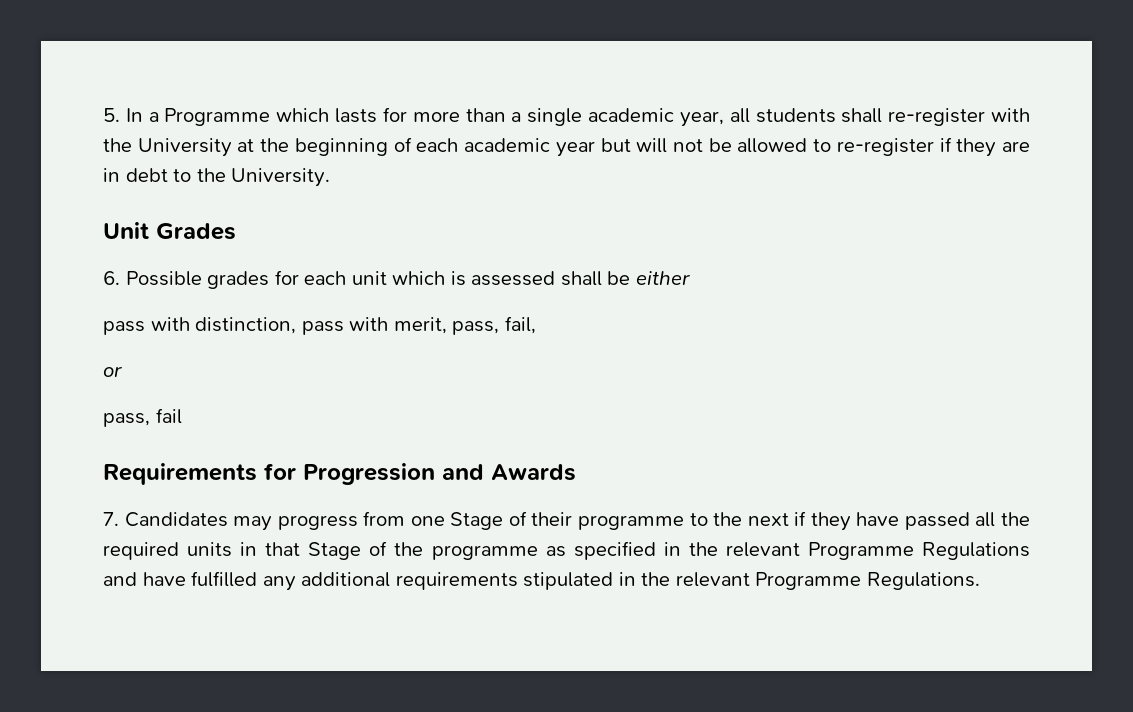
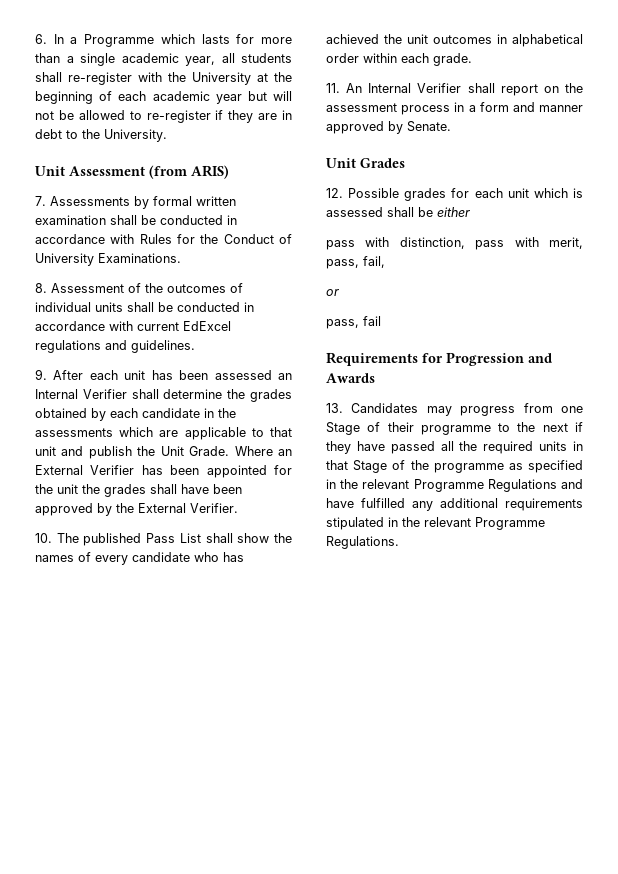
[103,108,120,122] 5. -> [35,34,47,44] 6.
(331, 177) none -> [35,165,229,179] [35,196,236,209] [35,215,237,225] [35,234,292,244] [35,253,181,266] [35,283,243,293] [35,302,254,312] [35,321,231,331] [35,340,195,353] [35,369,292,380] [35,389,292,402] [35,408,236,421] [35,427,292,440] [35,446,292,459] [35,465,292,478] [35,484,242,497] [35,503,238,516] [35,533,292,546] [35,552,244,565] [326,34,583,47] [326,53,472,66] [326,83,583,96] [326,102,583,115] [326,121,451,134] // Unit Assessment (from ARIS) // 7. Assessments by formal written examination shall be conducted in accordance with Rules for the Conduct of University Examinations. // 8. Assessment of the outcomes of individual units shall be conducted in accordance with current EdExcel regulations and guidelines. // 9. After each unit has been assessed an Internal Verifier shall determine the grades obtained by each candidate in the assessments which are applicable to that unit and publish the Unit Grade. Where an External Verifier has been appointed for the unit the grades shall have been approved by the External Verifier. // 10. The published Pass List shall show the names of every candidate who has achieved the unit outcomes in alphabetical order within each grade. // 11. An Internal Verifier shall report on the assessment process in a form and manner approved by Senate.
[103,271,120,285] 6. -> [326,188,343,198] 12.
[103,512,119,526] 7. -> [326,403,343,413] 13.

